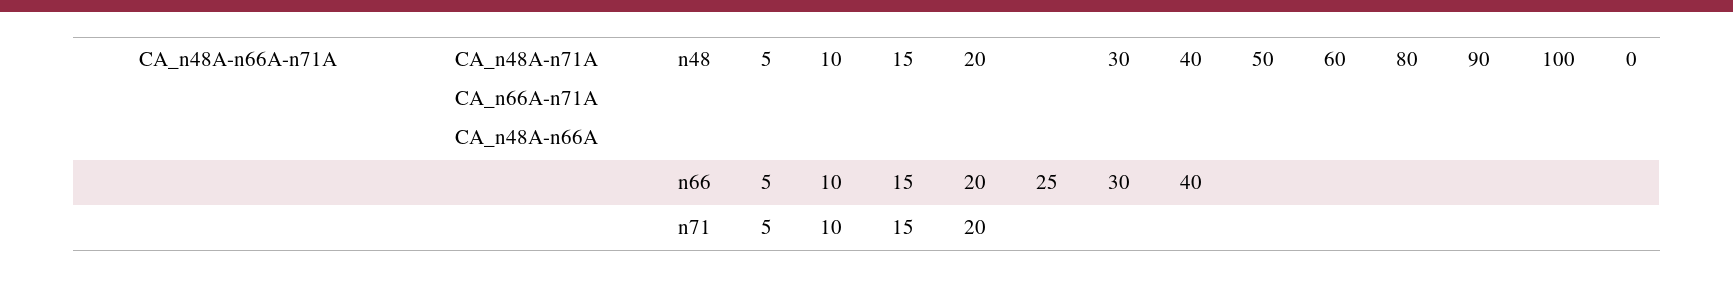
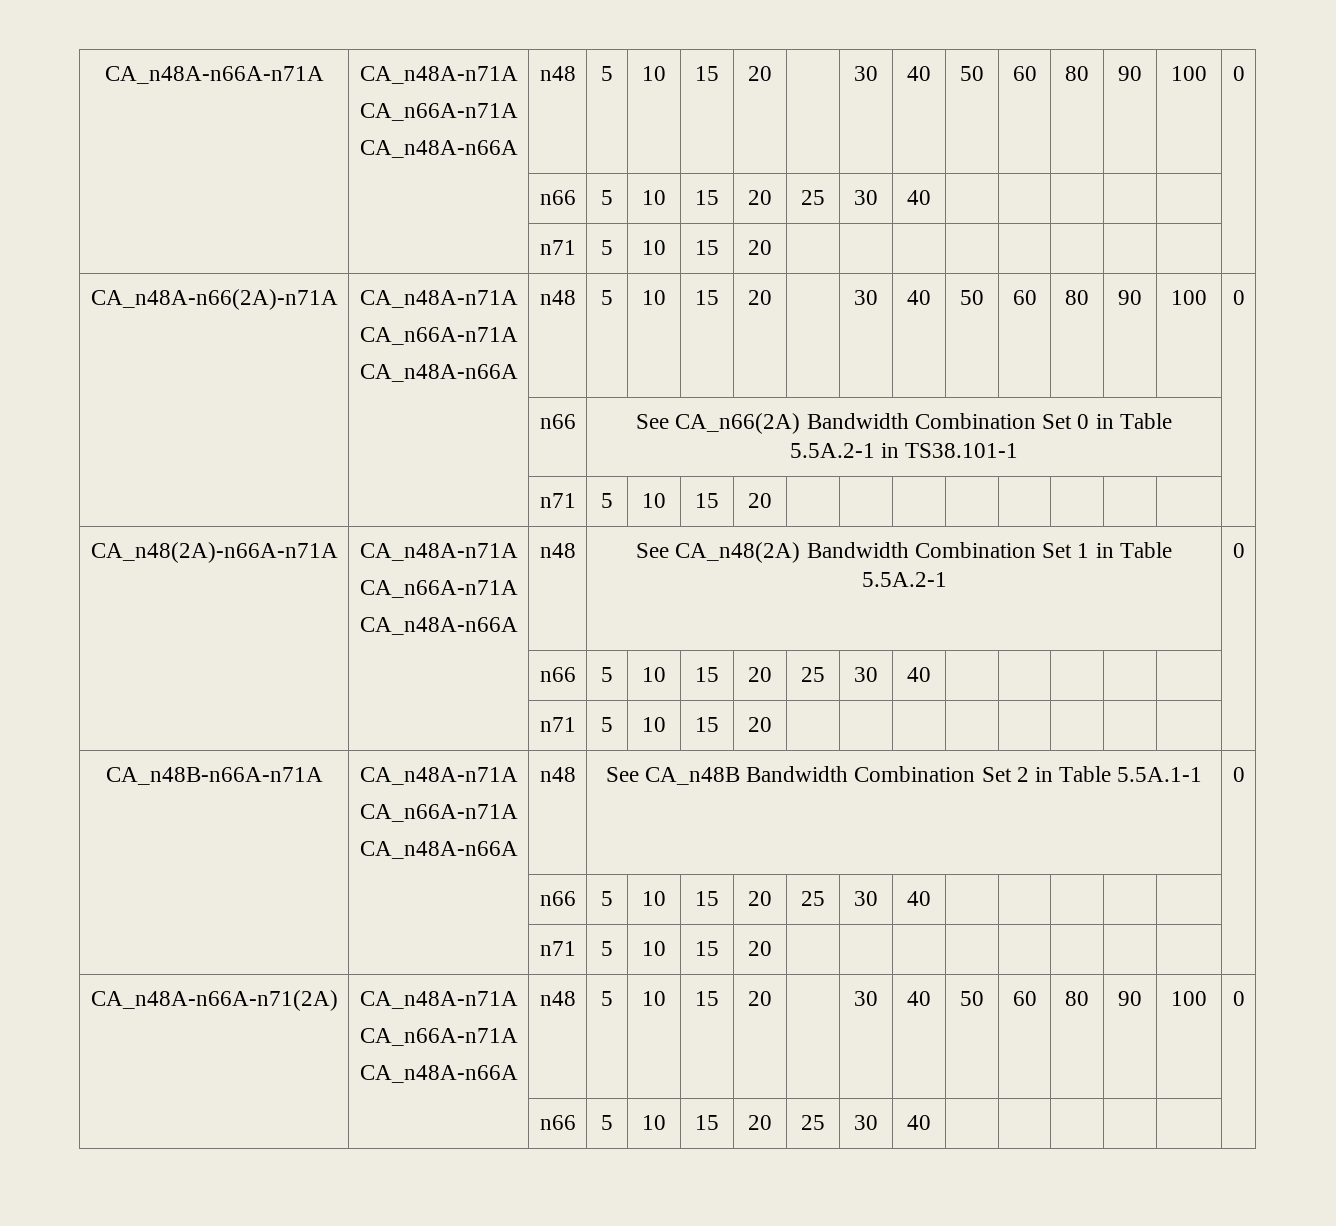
(986, 227) none -> [90,289,338,310] [359,290,518,308] [359,327,518,345] [359,364,518,382] [539,290,576,305] [601,290,613,305] [642,290,666,305] [695,290,719,305] [748,290,772,305] [854,290,878,305] [907,290,931,305] [960,290,984,305] [1012,290,1037,305] [1065,290,1089,305] [1118,290,1142,305] [1171,290,1207,305] [1232,290,1245,305] [539,414,576,429] [636,413,1172,434] [789,443,1019,458] [539,493,576,508] [601,493,613,508] [642,493,666,508] [695,493,719,508] [748,493,772,508] [90,542,338,563] [359,543,518,561] [359,580,518,598] [359,617,518,635] [539,543,576,558] [636,542,1172,563] [861,572,947,587] [1232,543,1245,558] [539,667,576,682] [601,667,613,682] [642,667,666,682] [695,667,719,682] [748,667,772,682] [801,667,825,682] [854,667,878,682] [907,667,931,682] [539,717,576,732] [601,717,613,732] [642,717,666,732] [695,717,719,732] [748,717,772,732] [105,767,323,785] [359,767,518,785] [359,804,518,822] [359,841,518,859] [539,767,576,782] [605,766,1203,785] [1232,767,1245,782] [539,891,576,906] [601,891,613,906] [642,891,666,906] [695,891,719,906] [748,891,772,906] [801,891,825,906] [854,891,878,906] [907,891,931,906] [539,941,576,956] [601,941,613,956] [642,941,666,956] [695,941,719,956] [748,941,772,956] [90,990,338,1011] [359,991,518,1009] [359,1028,518,1046] [359,1065,518,1083] [539,991,576,1006] [601,991,613,1006] [642,991,666,1006] [695,991,719,1006] [748,991,772,1006] [854,991,878,1006] [907,991,931,1006] [960,991,984,1006] [1012,991,1037,1006] [1065,991,1089,1006] [1118,991,1142,1006] [1171,991,1207,1006] [1232,991,1245,1006] [539,1115,576,1130] [601,1115,613,1130] [642,1115,666,1130] [695,1115,719,1130] [748,1115,772,1130] [801,1115,825,1130] [854,1115,878,1130] [907,1115,931,1130] // CA_n48A-n66(2A)-n71A | CA_n48A-n71A // CA_n66A-n71A // CA_n48A-n66A | n48 | 5 | 10 | 15 | 20 | | 30 | 40 | 50 | 60 | 80 | 90 | 100 | 0 // | | n66 | See CA_n66(2A) Bandwidth Combination Set 0 in Table 5.5A.2-1 in TS38.101-1 | // | | n71 | 5 | 10 | 15 | 20 | | | | | | | | | // CA_n48(2A)-n66A-n71A | CA_n48A-n71A // CA_n66A-n71A // CA_n48A-n66A | n48 | See CA_n48(2A) Bandwidth Combination Set 1 in Table 5.5A.2-1 | 0 // | | n66 | 5 | 10 | 15 | 20 | 25 | 30 | 40 | | | | | | // | | n71 | 5 | 10 | 15 | 20 | | | | | | | | | // CA_n48B-n66A-n71A | CA_n48A-n71A // CA_n66A-n71A // CA_n48A-n66A | n48 | See CA_n48B Bandwidth Combination Set 2 in Table 5.5A.1-1 | 0 // | | n66 | 5 | 10 | 15 | 20 | 25 | 30 | 40 | | | | | | // | | n71 | 5 | 10 | 15 | 20 | | | | | | | | | // CA_n48A-n66A-n71(2A) | CA_n48A-n71A // CA_n66A-n71A // CA_n48A-n66A | n48 | 5 | 10 | 15 | 20 | | 30 | 40 | 50 | 60 | 80 | 90 | 100 | 0 // | | n66 | 5 | 10 | 15 | 20 | 25 | 30 | 40 | | | | | |

